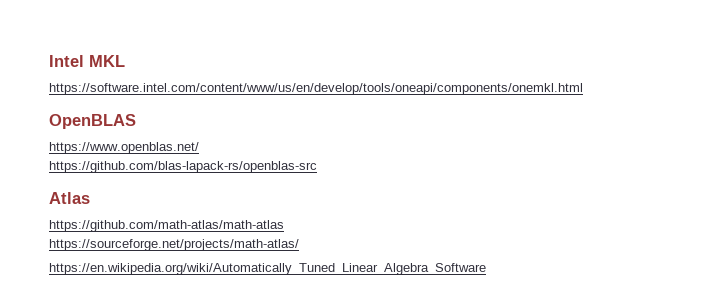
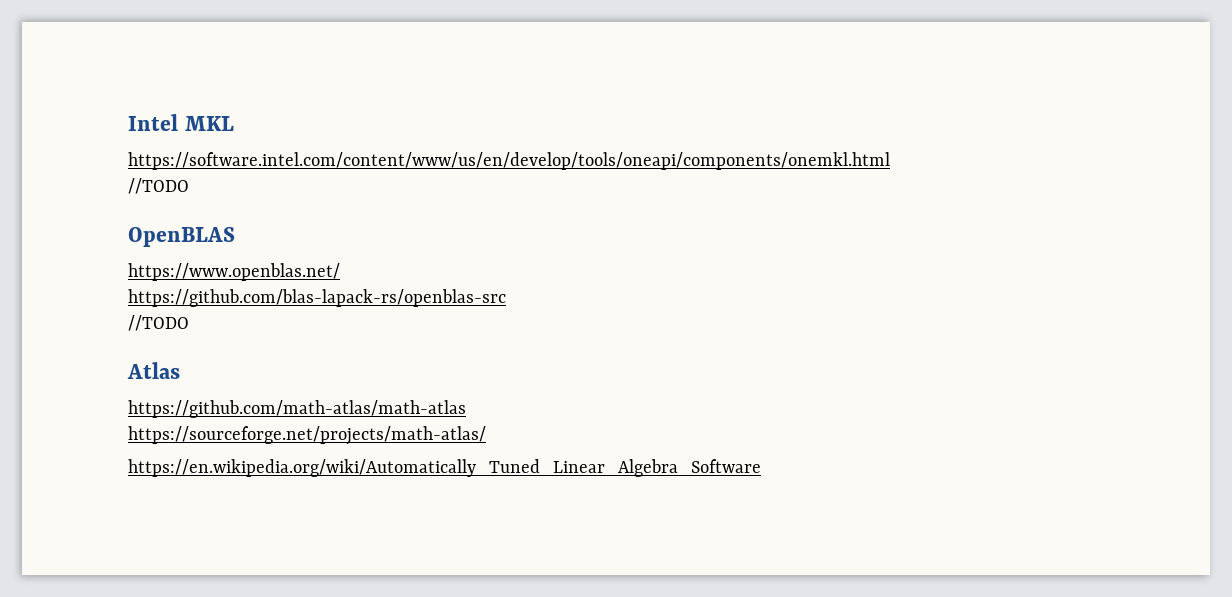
(583, 89) none -> [128,178,189,194] // //TODO
(317, 167) none -> [128,315,189,331] // //TODO

